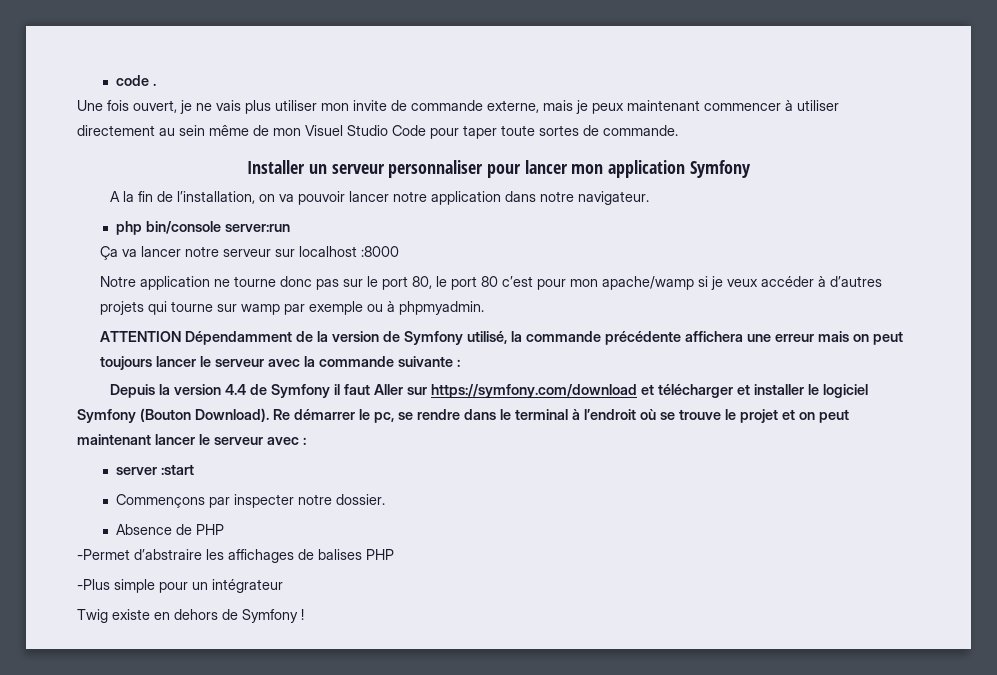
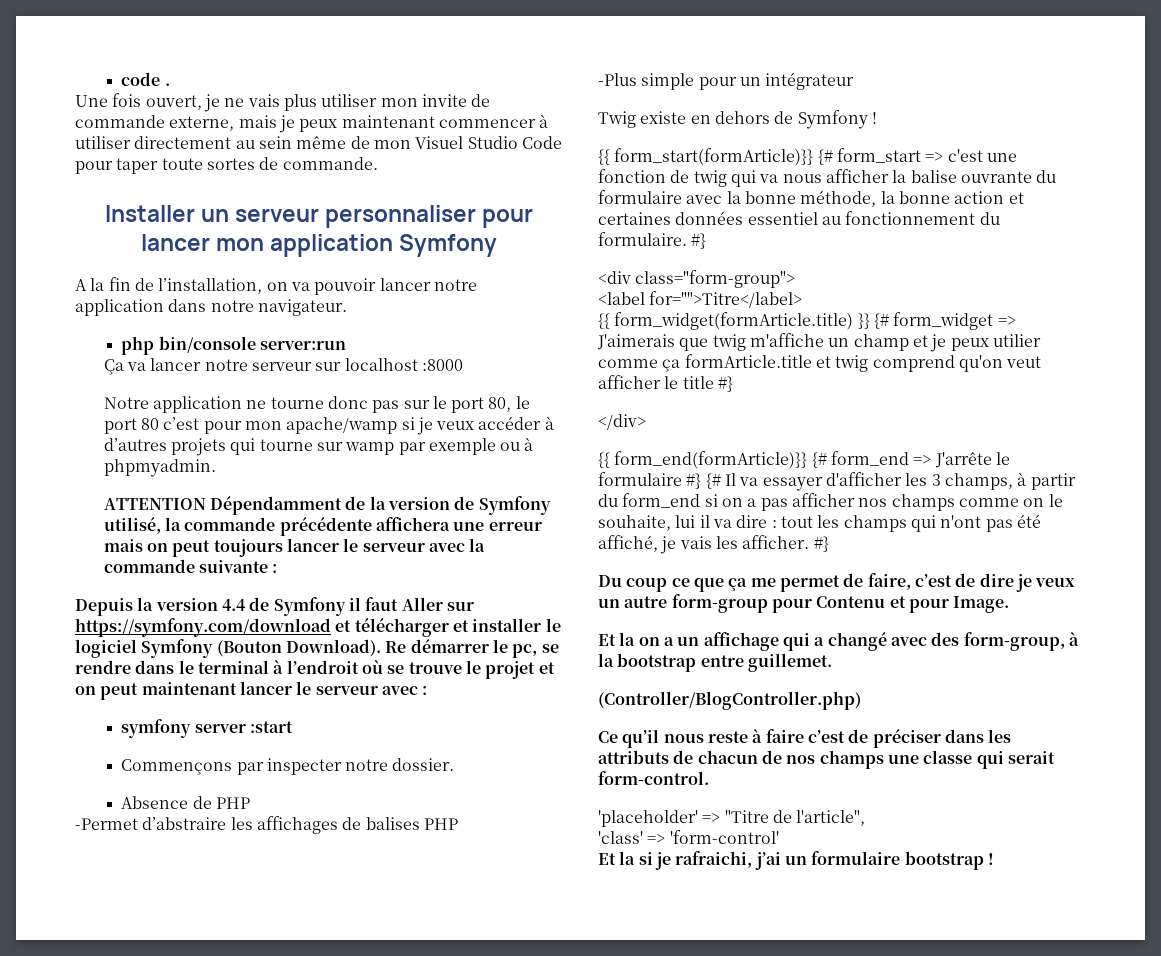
(306, 441) none -> [121,719,192,738] symfony
(304, 614) none -> [598,148,1017,166] [598,169,1057,187] [598,190,1024,207] [598,211,1000,225] [598,232,707,249] [598,270,796,288] [598,291,803,308] [598,312,1016,330] [597,333,1041,352] [598,354,1042,372] [598,375,733,392] [598,414,646,430] [598,451,1010,469] [598,472,1076,491] [598,493,1063,511] [598,514,1041,532] [598,535,829,554] [598,573,1076,592] [598,594,1010,613] [598,632,1079,651] [598,653,832,672] [598,691,861,710] [598,729,1012,748] [598,750,1055,769] [598,771,709,785] [598,810,866,827] [598,830,779,844] [598,851,994,870] // {{ form_start(formArticle)}} {# form_start => c'est une fonction de twig qui va nous afficher la balise ouvrante du formulaire avec la bonne méthode, la bonne action et certaines données essentiel au fonctionnement du formulaire. #} // <div class="form-group"> // <label for="">Titre</label> // {{ form_widget(formArticle.title) }} {# form_widget => J'aimerais que twig m'affiche un champ et je peux utilier comme ça formArticle.title et twig comprend qu'on veut afficher le title #} // </div> // {{ form_end(formArticle)}} {# form_end => J'arrête le formulaire #} {# Il va essayer d'afficher les 3 champs, à partir du form_end si on a pas afficher nos champs comme on le souhaite, lui il va dire : tout les champs qui n'ont pas été affiché, je vais les afficher. #} // Du coup ce que ça me permet de faire, c’est de dire je veux un autre form-group pour Contenu et pour Image. // Et la on a un affichage qui a changé avec des form-group, à la bootstrap entre guillemet. // (Controller/BlogController.php) // Ce qu’il nous reste à faire c’est de préciser dans les attributs de chacun de nos champs une classe qui serait form-control. // 'placeholder' => "Titre de l'article", // 'class' => 'form-control' // Et la si je rafraichi, j’ai un formulaire bootstrap !

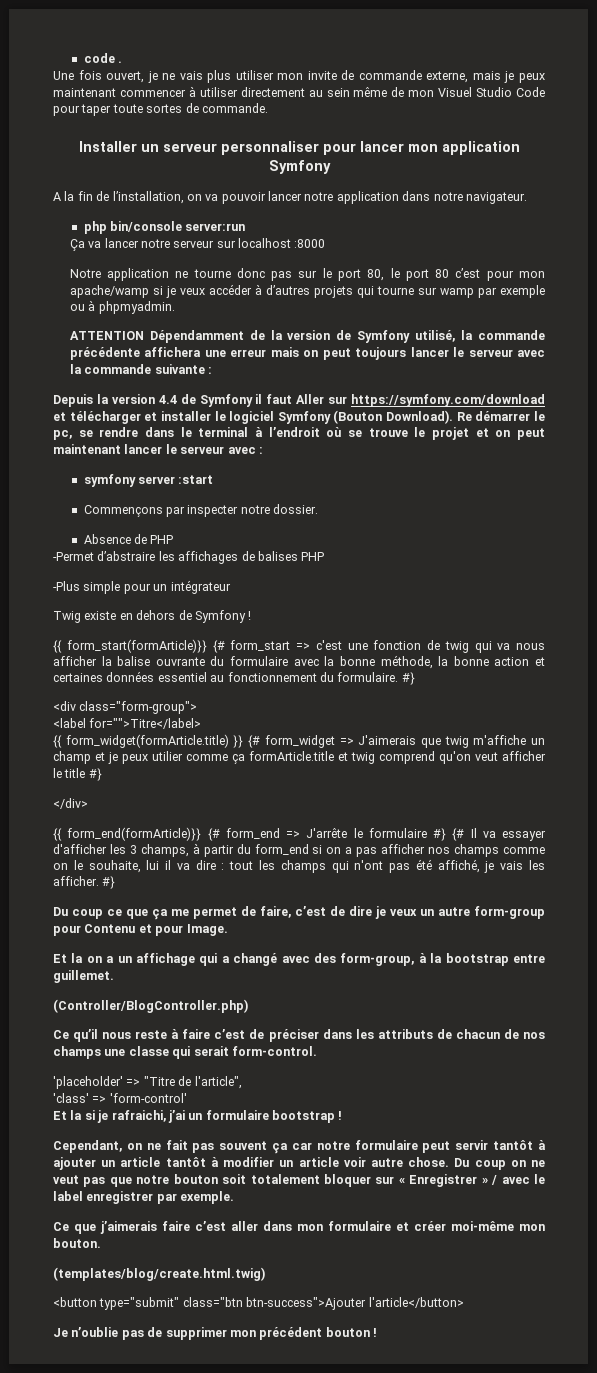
(994, 859) none -> [53,1140,547,1154] [53,1157,545,1170] [53,1174,546,1187] [53,1191,235,1204] [53,1221,545,1234] [53,1238,101,1248] [53,1267,265,1281] [53,1297,464,1310] [53,1327,377,1340] // Cependant, on ne fait pas souvent ça car notre formulaire peut servir tantôt à ajouter un article tantôt à modifier un article voir autre chose. Du coup on ne veut pas que notre bouton soit totalement bloquer sur « Enregistrer » / avec le label enregistrer par exemple. // Ce que j’aimerais faire c’est aller dans mon formulaire et créer moi-même mon bouton. // (templates/blog/create.html.twig) // <button type="submit" class="btn btn-success">Ajouter l'article</button> // Je n’oublie pas de supprimer mon précédent bouton !

